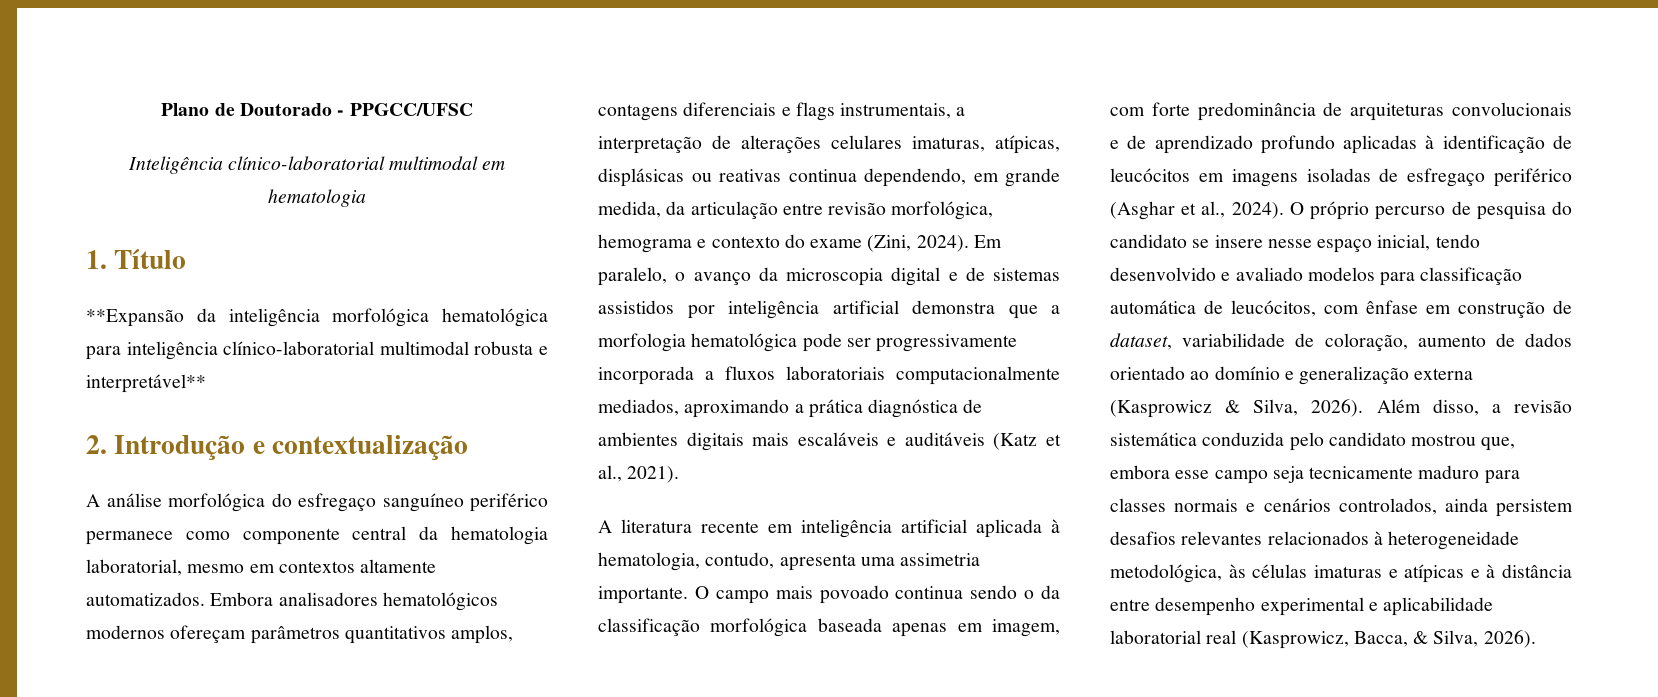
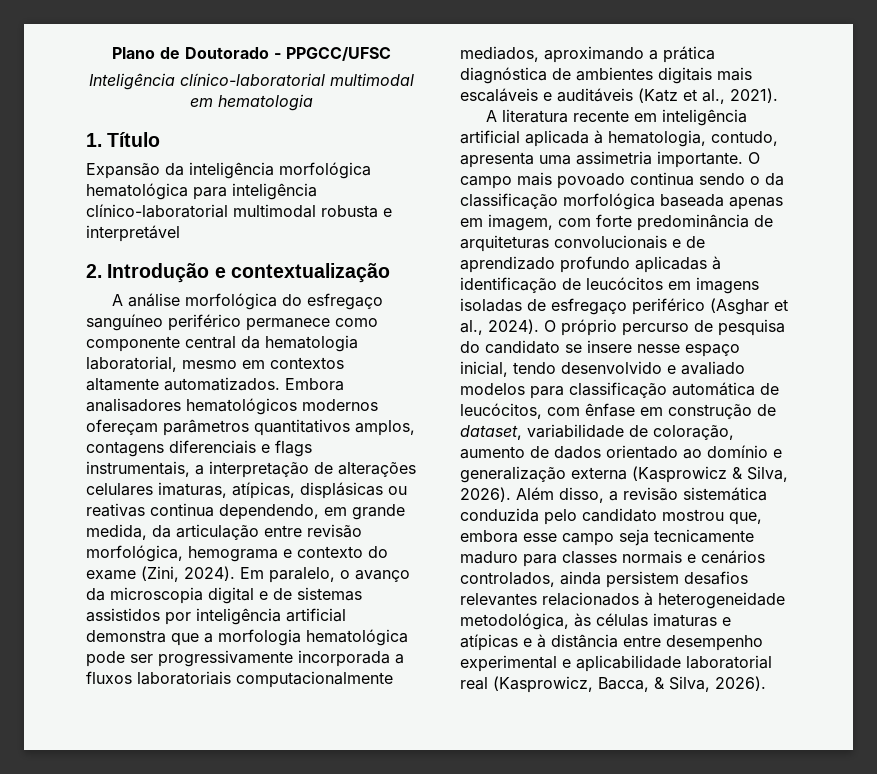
[86,309,184,327] **Expansão -> [86,163,160,179] Expansão
[86,374,206,393] interpretável** -> [86,225,180,242] interpretável

